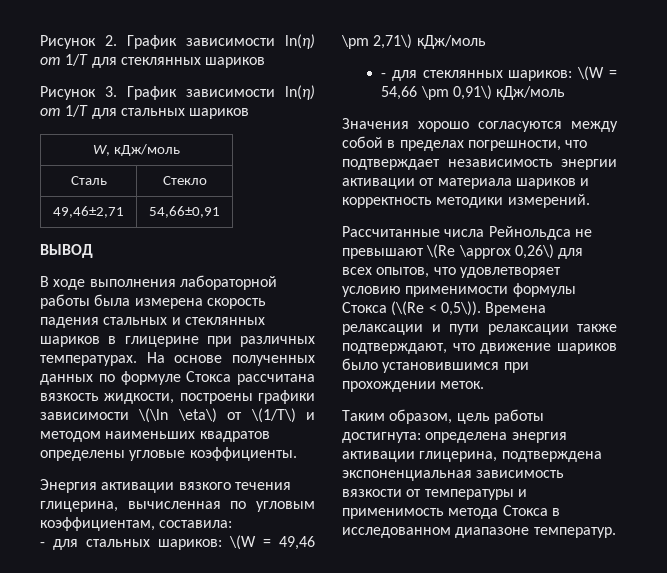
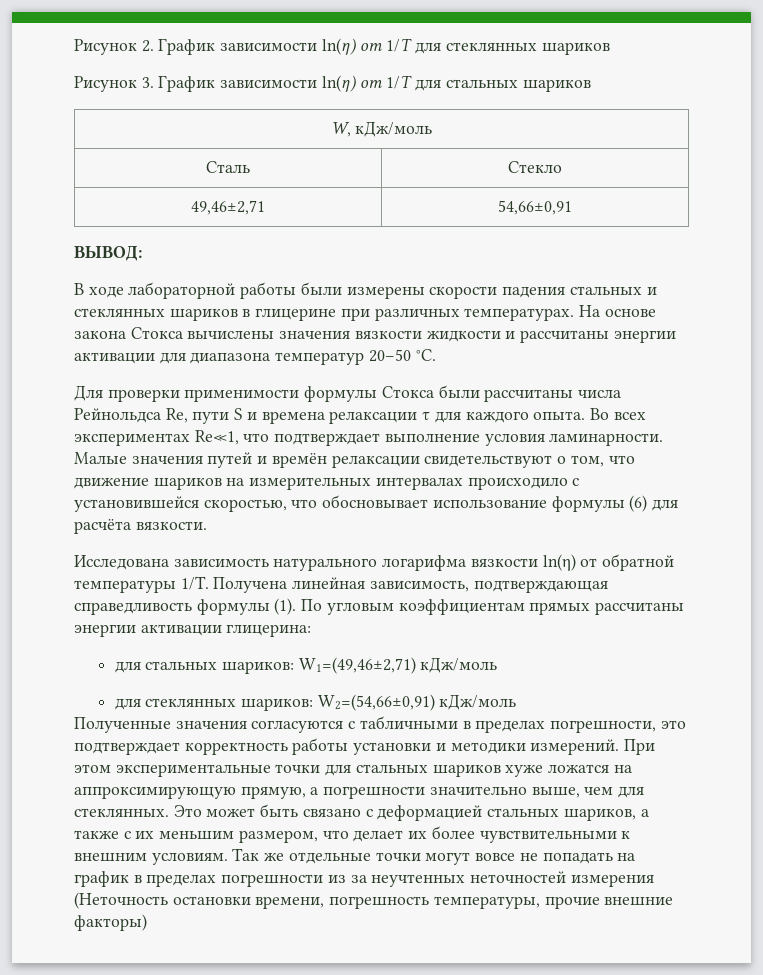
[40,244,93,258] ВЫВОД -> [74,246,142,261] ВЫВОД:
[89,279,176,287] выполнения -> (124, 292) none
[94,294,266,309] была измерена скорость -> [300,282,498,299] были измерены скорости
[232,355,315,366] [40,371,315,385] [40,390,315,404] [40,408,315,423] [40,431,270,442] [40,447,297,461] [40,479,291,493] [40,501,316,512] [40,517,233,531] [40,535,315,550] [341,34,486,49] [381,73,387,78] полученных данных по формуле Стокса рассчитана вязкость жидкости, построены графики зависимости \(\ln \eta\) от \(1/T\) и методом наименьших квадратов определены угловые коэффициенты. // Энергия активации вязкого течения глицерина, вычисленная по угловым коэффициентам, составила: // - для стальных шариков: \(W = 49,46 \pm 2,71\) кДж/моль // - -> [74,327,676,343] [74,349,436,365] [74,385,622,402] [74,408,646,424] [74,430,664,446] [74,452,635,468] [74,477,580,490] [74,495,679,512] [74,519,207,534] [74,554,675,571] [74,576,608,593] [74,598,685,615] [74,624,312,637] [114,657,498,674] закона Стокса вычислены значения вязкости жидкости и рассчитаны энергии активации для диапазона температур 20–50 °C. // Для проверки применимости формулы Стокса были рассчитаны числа Рейнольдса Re, пути S и времена релаксации τ для каждого опыта. Во всех экспериментах Re≪1, что подтверждает выполнение условия ламинарности. Малые значения путей и времён релаксации свидетельствуют о том, что движение шариков на измерительных интервалах происходило с установившейся скоростью, что обосновывает использование формулы (6) для расчёта вязкости. // Исследована зависимость натурального логарифма вязкости ln(η) от обратной температуры 1/T. Получена линейная зависимость, подтверждающая справедливость формулы (1). По угловым коэффициентам прямых рассчитаны энергии активации глицерина: // для стальных шариков: W1=(49,46±2,71) кДж/моль //
[577,66,617,81] [381,85,566,100] [342,118,618,132] [342,136,588,151] [342,159,617,170] [342,178,590,189] [342,194,590,208] [342,226,592,240] [342,244,584,259] [342,267,561,278] [342,283,576,297] [342,301,547,316] [342,324,617,335] [342,343,617,354] [342,358,529,373] [342,381,485,392] [342,409,544,424] [342,432,567,443] [342,451,602,462] [342,470,565,481] [342,489,527,500] [342,505,560,519] [342,527,616,538] \(W = 54,66 \pm 0,91\) кДж/моль // Значения хорошо согласуются между собой в пределах погрешности, что подтверждает независимость энергии активации от материала шариков и корректность методики измерений. // Рассчитанные числа Рейнольдса не превышают \(Re \approx 0,26\) для всех опытов, что удовлетворяет условию применимости формулы Стокса (\(Re < 0,5\)). Времена релаксации и пути релаксации также подтверждают, что движение шариков было установившимся при прохождении меток. // Таким образом, цель работы достигнута: определена энергия активации глицерина, подтверждена экспоненциальная зависимость вязкости от температуры и применимость метода Стокса в исследованном диапазоне температур. -> [317,694,517,711] [74,716,686,733] [74,738,656,755] [74,764,632,777] [74,786,645,799] [74,804,649,821] [74,826,631,843] [74,848,636,865] [74,871,654,887] [74,892,674,909] [74,914,147,931] W2=(54,66±0,91) кДж/моль // Полученные значения согласуются с табличными в пределах погрешности, это подтверждает корректность работы установки и методики измерений. При этом экспериментальные точки для стальных шариков хуже ложатся на аппроксимирующую прямую, а погрешности значительно выше, чем для стеклянных. Это может быть связано с деформацией стальных шариков, а также с их меньшим размером, что делает их более чувствительными к внешним условиям. Так же отдельные точки могут вовсе не попадать на график в пределах погрешности из за неучтенных неточностей измерения (Неточность остановки времени, погрешность температуры, прочие внешние факторы)

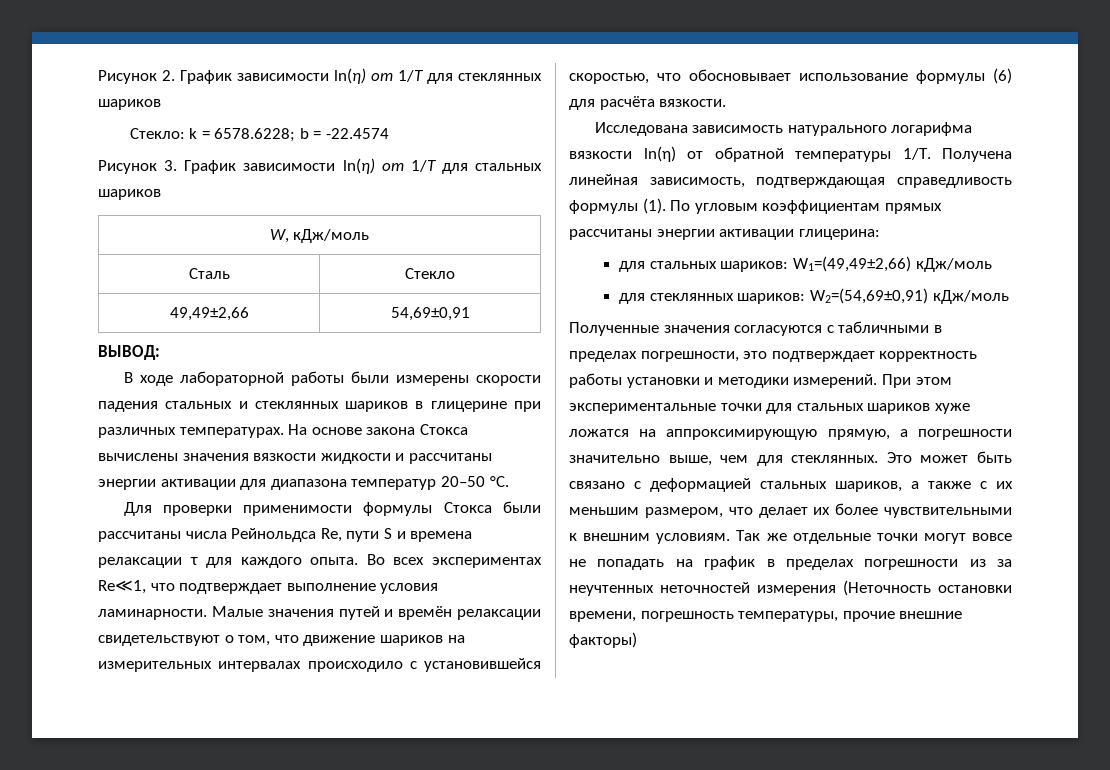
(610, 48) none -> [129,128,390,142] // Стекло: k = 6578.6228; b = -22.4574
[191,200,265,215] [498,200,572,215] 49,46±2,71 | 54,66±0,91 -> [169,307,249,321] [390,307,470,321] 49,49±2,66 | 54,69±0,91
[298,657,416,674] W1=(49,46±2,71) -> [792,256,911,272] W1=(49,49±2,66)
[317,694,435,711] W2=(54,66±0,91) -> [809,288,928,304] W2=(54,69±0,91)

